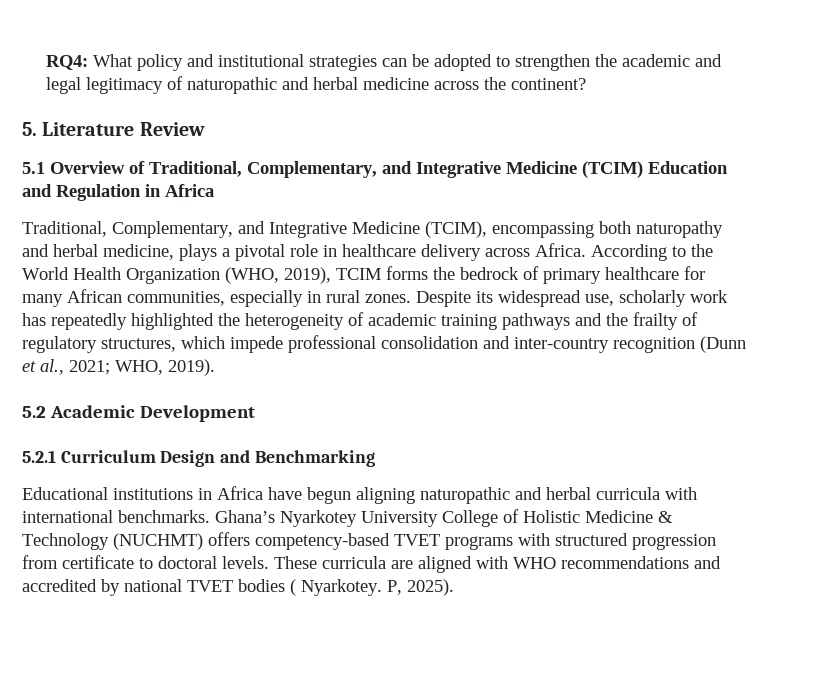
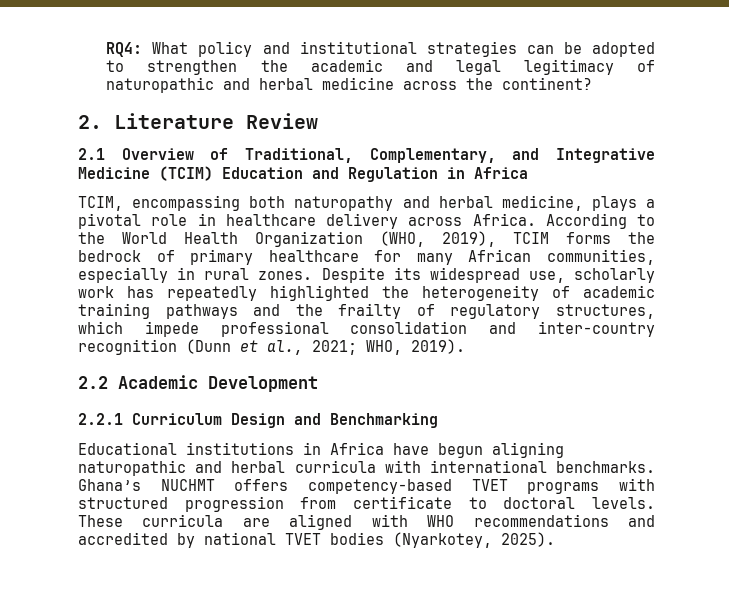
[22,122,37,136] 5. -> [78,115,102,129] 2.
[22,162,45,174] 5.1 -> [78,148,105,160] 2.1
[22,221,487,238] Traditional, Complementary, and Integrative Medicine (TCIM), -> [78,196,123,211] TCIM,
[22,406,46,418] 5.2 -> [78,376,108,389] 2.2
[22,450,56,463] 5.2.1 -> [78,413,123,425] 2.2.1
[280,509,673,527] [22,533,203,550] Nyarkotey University College of Holistic Medicine & Technology (NUCHMT) -> [160,479,215,491] NUCHMT
[290,579,402,596] ( Nyarkotey. P, -> [393,532,492,548] (Nyarkotey,

